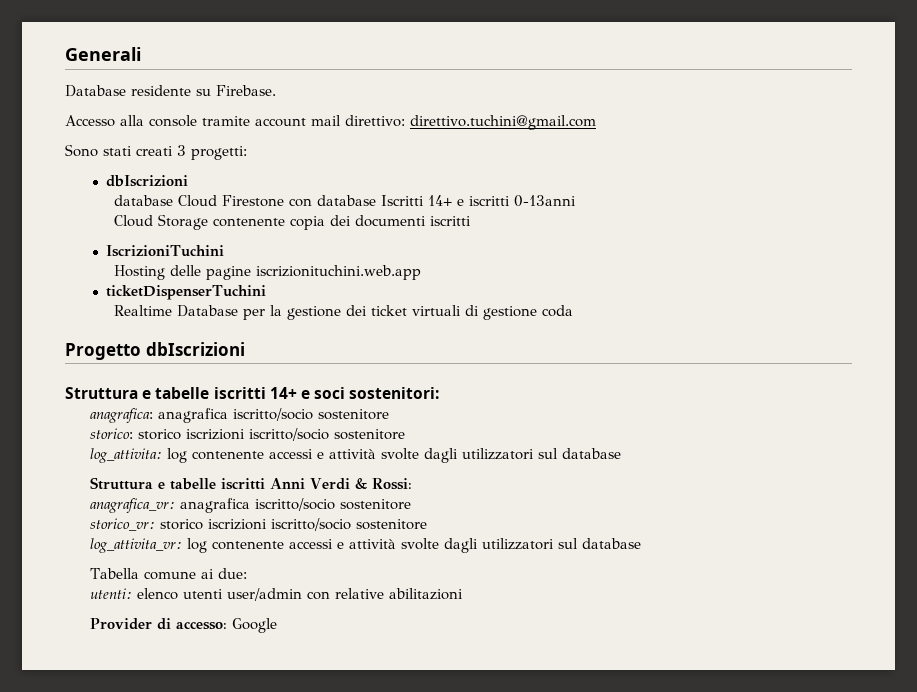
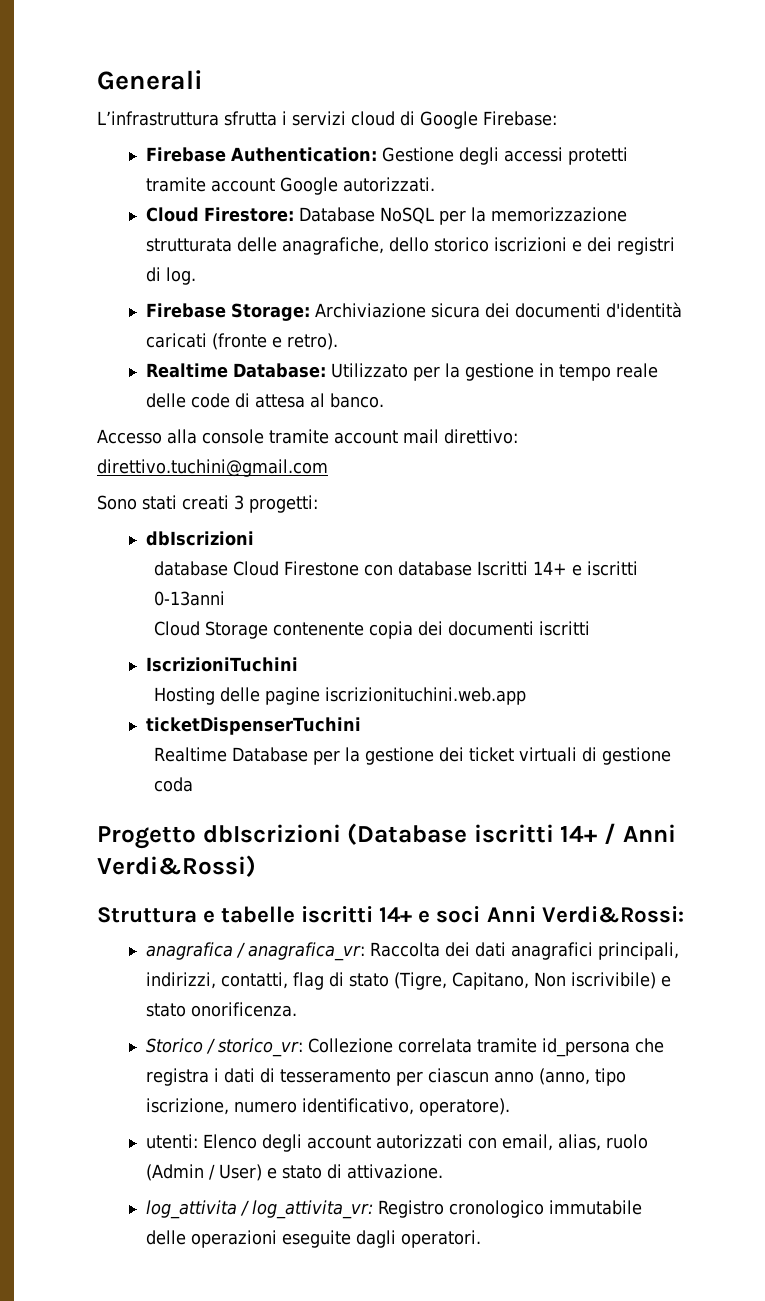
[65,85,276,97] Database residente su Firebase. -> [97,111,557,129] [145,147,628,165] [145,177,435,195] [145,207,627,225] [145,237,675,255] [145,267,196,285] [145,302,682,321] [145,333,338,350] [145,363,658,381] [145,393,384,408] L’infrastruttura sfrutta i servizi cloud di Google Firebase: // Firebase Authentication: Gestione degli accessi protetti tramite account Google autorizzati. // Cloud Firestore: Database NoSQL per la memorizzazione strutturata delle anagrafiche, dello storico iscrizioni e dei registri di log. // Firebase Storage: Archiviazione sicura dei documenti d'identità caricati (fronte e retro). // Realtime Database: Utilizzato per la gestione in tempo reale delle code di attesa al banco.
(245, 349) none -> [347,823,676,845] [97,855,256,877] (Database iscritti 14+ / Anni Verdi&Rossi)
[349,387,440,399] [89,408,389,423] [89,428,405,441] [89,448,621,463] [89,477,412,490] [89,498,411,513] [89,518,427,531] [89,538,641,553] [89,568,247,580] [89,588,463,601] [89,618,277,633] sostenitori: // anagrafica: anagrafica iscritto/socio sostenitore // storico: storico iscrizioni iscritto/socio sostenitore // log_attivita: log contenente accessi e attività svolte dagli utilizzatori sul database // Struttura e tabelle iscritti Anni Verdi & Rossi: // anagrafica_vr: anagrafica iscritto/socio sostenitore // storico_vr: storico iscrizioni iscritto/socio sostenitore // log_attivita_vr: log contenente accessi e attività svolte dagli utilizzatori sul database // Tabella comune ai due: // utenti: elenco utenti user/admin con relative abilitazioni // Provider di accesso: Google -> [486,906,684,923] [145,942,679,961] [145,972,671,990] [145,1002,297,1017] [145,1038,664,1057] [145,1068,626,1086] [145,1098,510,1116] [145,1134,648,1152] [145,1164,443,1181] [145,1200,643,1219] [145,1230,481,1248] Anni Verdi&Rossi: // anagrafica / anagrafica_vr: Raccolta dei dati anagrafici principali, indirizzi, contatti, flag di stato (Tigre, Capitano, Non iscrivibile) e stato onorificenza. // Storico / storico_vr: Collezione correlata tramite id_persona che registra i dati di tesseramento per ciascun anno (anno, tipo iscrizione, numero identificativo, operatore). // utenti: Elenco degli account autorizzati con email, alias, ruolo (Admin / User) e stato di attivazione. // log_attivita / log_attivita_vr: Registro cronologico immutabile delle operazioni eseguite dagli operatori.

